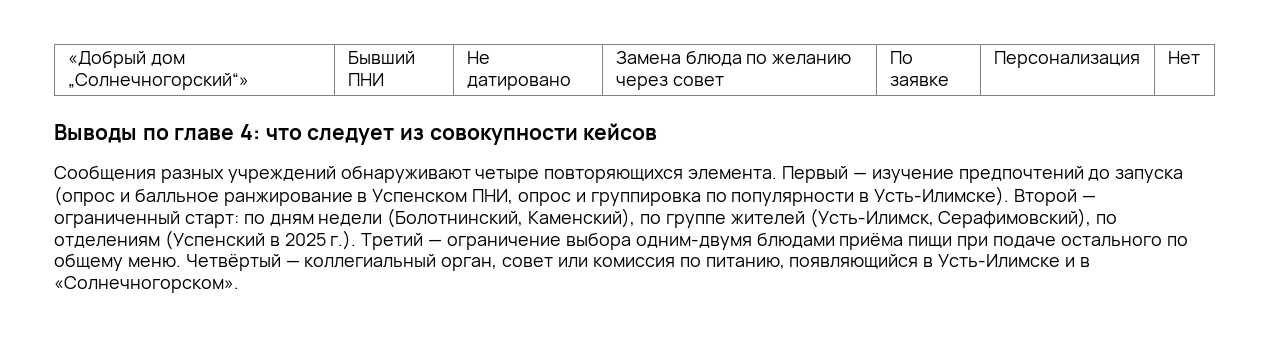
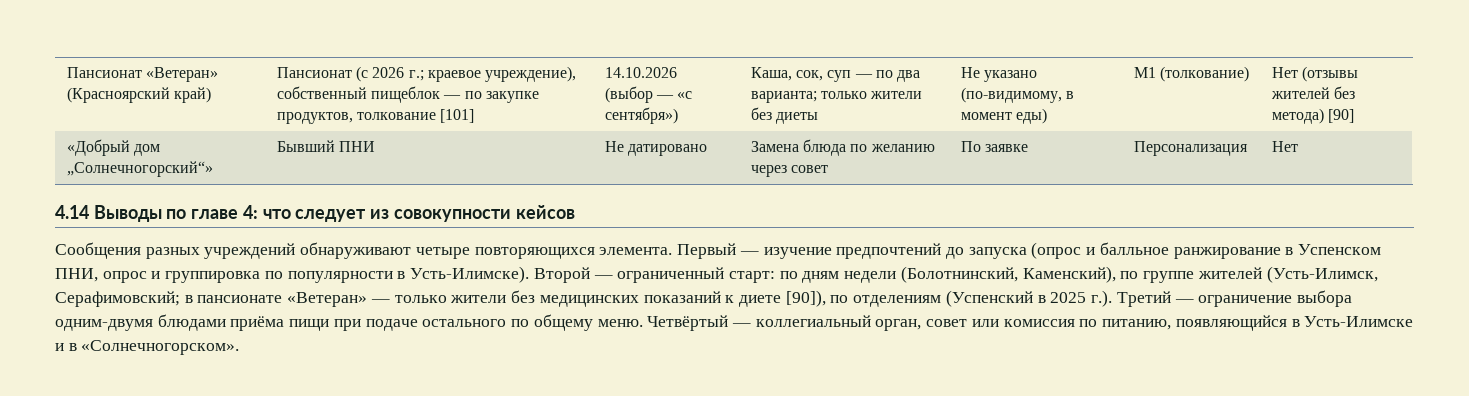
(67, 59) none -> [66,67,218,82] [66,87,211,103] [276,66,577,82] [276,86,539,103] [276,109,475,124] [604,67,677,78] [604,86,693,103] [604,107,678,124] [750,67,921,82] [750,91,923,103] [750,107,818,124] [960,67,1037,82] [960,87,1074,103] [960,108,1047,124] [1133,66,1249,82] [1271,66,1358,82] [1270,86,1355,99] [1271,108,1354,124] Пансионат «Ветеран» (Красноярский край) | Пансионат (с 2026 г.; краевое учреждение), собственный пищеблок — по закупке продуктов, толкование [101] | 14.10.2026 (выбор — «с сентября») | Каша, сок, суп — по два варианта; только жители без диеты | Не указано (по-видимому, в момент еды) | М1 (толкование) | Нет (отзывы жителей без метода) [90] //
(1200, 57) none -> [55,205,89,219] 4.14
[938,208,1092,228] Серафимовский), -> [55,290,826,307] Серафимовский; в пансионате «Ветеран» — только жители без медицинских показаний к диете [90]),

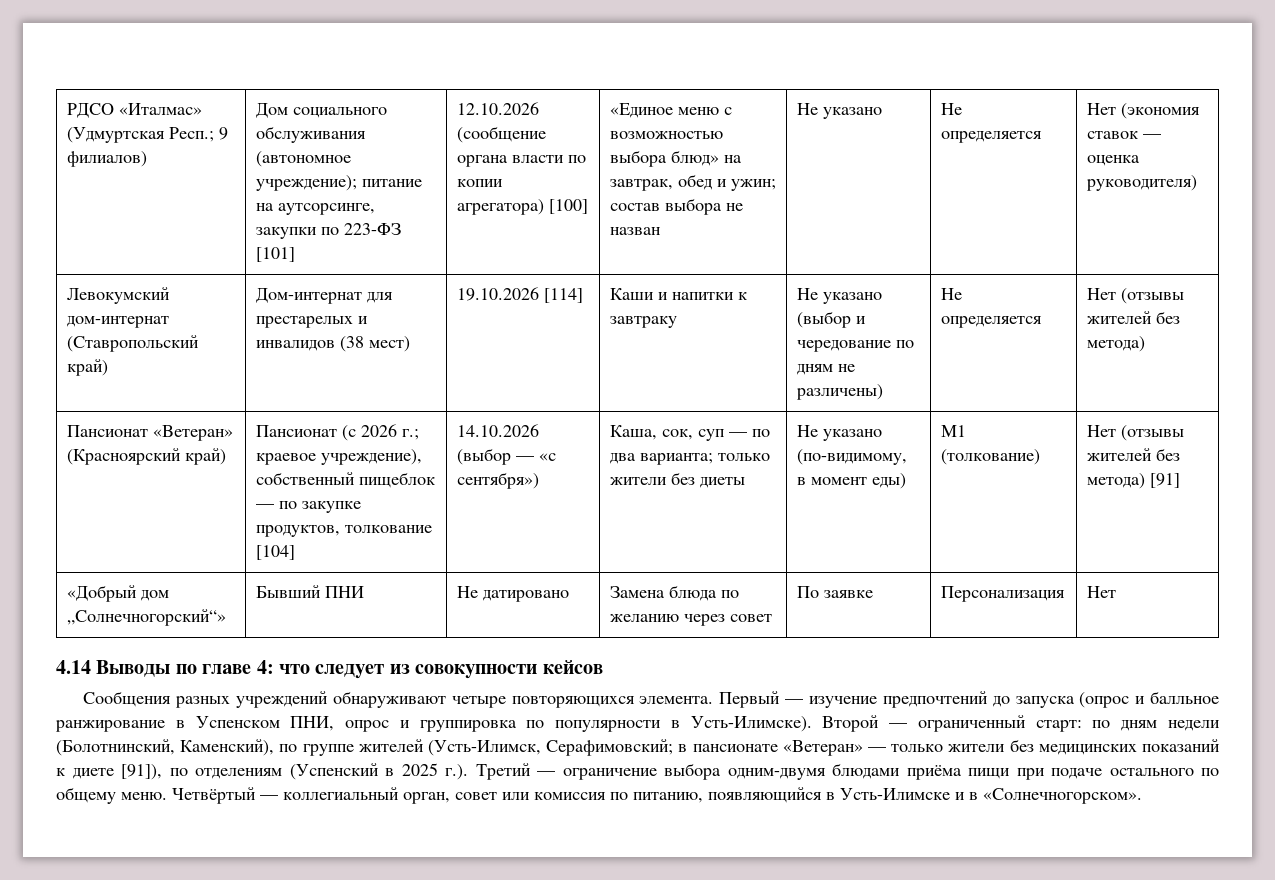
(66, 72) none -> [66,103,202,118] [66,127,228,143] [66,151,147,167] [255,103,387,118] [255,126,366,143] [255,151,351,167] [255,175,422,191] [255,203,375,215] [255,223,401,239] [255,247,295,262] [456,102,539,115] [456,126,546,143] [456,155,586,167] [456,179,503,187] [456,199,588,215] [609,103,732,118] [609,131,723,139] [609,150,742,167] [609,174,776,191] [609,198,743,215] [609,227,661,235] [796,103,882,119] [940,103,962,115] [940,131,1042,143] [1086,103,1200,119] [1086,131,1161,139] [1086,155,1140,166] [1085,175,1197,191] [66,287,170,304] [66,316,169,328] [66,335,199,352] [66,359,108,376] [255,288,393,304] [255,316,368,328] [255,336,410,352] [456,287,583,303] [609,288,747,300] [609,316,677,328] [796,288,882,304] [796,311,866,328] [796,340,914,352] [796,364,855,375] [795,384,883,400] [940,288,962,300] [940,316,1042,328] [1086,288,1184,304] [1086,311,1180,324] [1086,336,1145,352] РДСО «Италмас» (Удмуртская Респ.; 9 филиалов) | Дом социального обслуживания (автономное учреждение); питание на аутсорсинге, закупки по 223-ФЗ [101] | 12.10.2026 (сообщение органа власти по копии агрегатора) [100] | «Единое меню с возможностью выбора блюд» на завтрак, обед и ужин; состав выбора не назван | Не указано | Не определяется | Нет (экономия ставок — оценка руководителя) // Левокумский дом-интернат (Ставропольский край) | Дом-интернат для престарелых и инвалидов (38 мест) | 19.10.2026 [114] | Каши и напитки к завтраку | Не указано (выбор и чередование по дням не различены) | Не определяется | Нет (отзывы жителей без метода) //
[440,109,475,123] [101] -> [255,545,295,560] [104]
[1327,109,1354,123] [90] -> [1149,473,1180,488] [91]
[785,290,826,307] [90]), -> [121,764,162,780] [91]),

